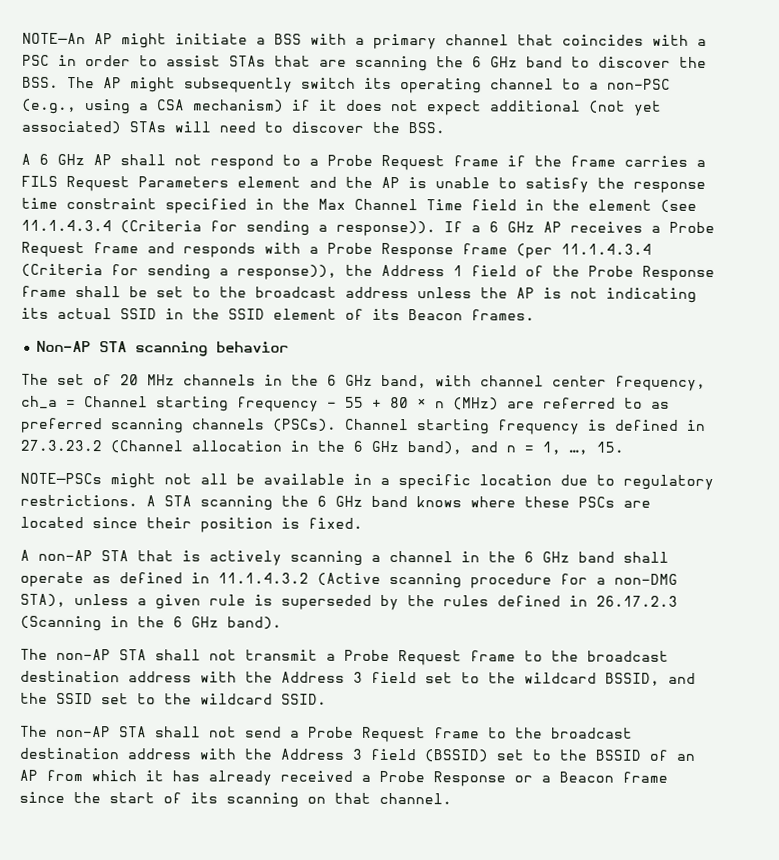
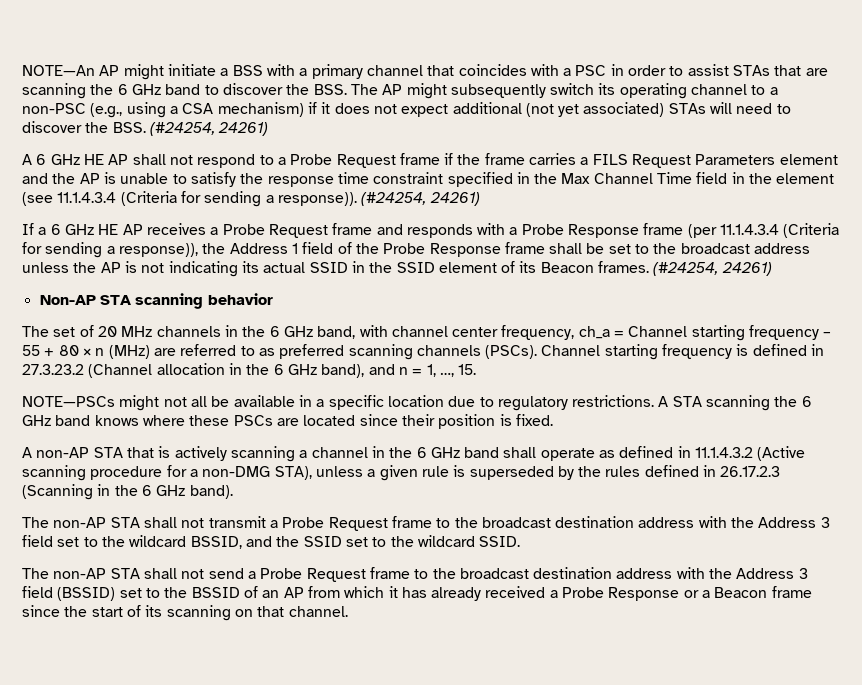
(445, 128) none -> [149,122,269,136] (#24254, 24261)
(85, 159) none -> [83,154,104,165] HE
(436, 228) none -> [361,192,480,206] (#24254, 24261) //
(535, 227) none -> [98,224,119,235] HE
(535, 315) none -> [653,262,772,276] (#24254, 24261)

